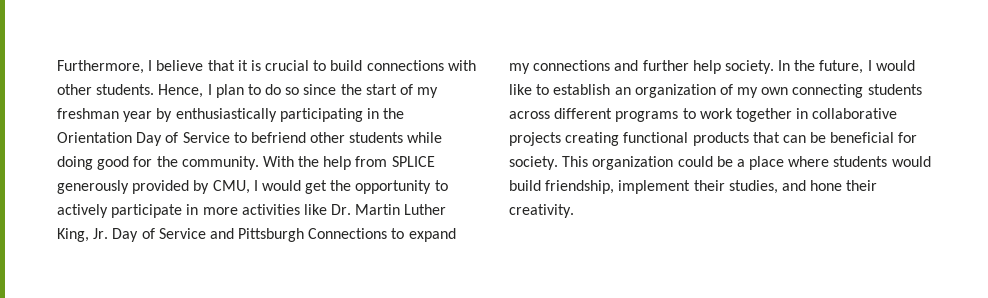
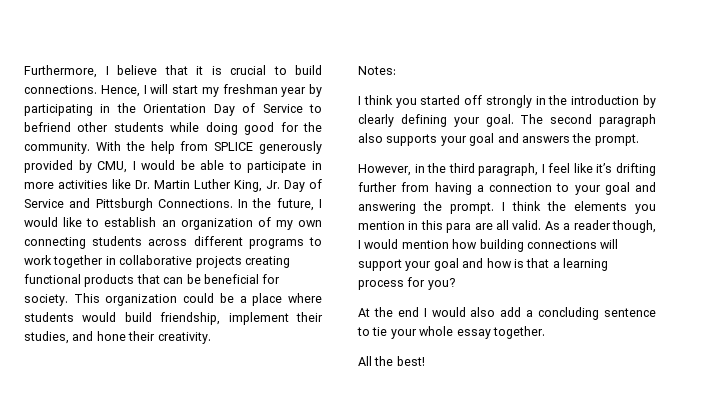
[366,60,476,71] [57,84,414,98] connections with other students. Hence, I plan to do so since the start of -> [24,84,198,97] connections. Hence, I will start
[175,108,277,122] enthusiastically -> (322, 90) none
[305,180,448,194] [57,204,108,218] get the opportunity to actively -> [180,160,242,170] be able to
[308,228,456,242] [509,60,774,74] Connections to expand my connections and further help society. -> [157,199,233,208] Connections.
(574, 211) none -> [358,66,396,75] [358,95,656,108] [358,114,656,127] [358,133,639,146] [358,163,656,176] [358,182,656,195] [358,201,656,214] [358,220,656,233] [358,239,619,252] [358,258,608,271] [358,277,455,290] [358,307,656,320] [357,326,545,339] [358,356,425,366] // Notes: // I think you started off strongly in the introduction by clearly defining your goal. The second paragraph also supports your goal and answers the prompt. // However, in the third paragraph, I feel like it’s drifting further from having a connection to your goal and answering the prompt. I think the elements you mention in this para are all valid. As a reader though, I would mention how building connections will support your goal and how is that a learning process for you? // At the end I would also add a concluding sentence to tie your whole essay together. // All the best!

